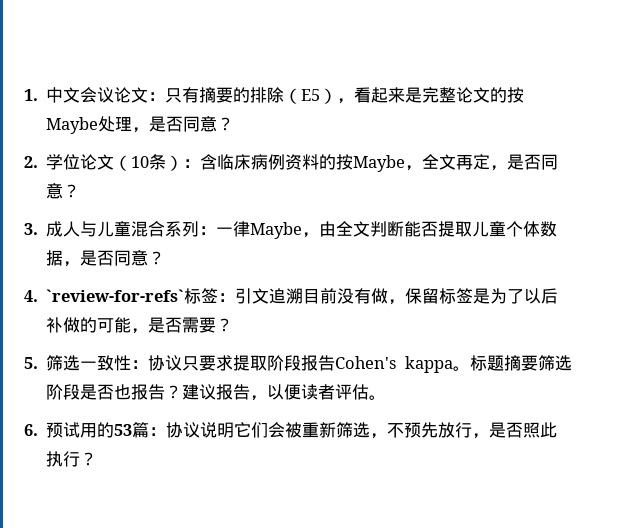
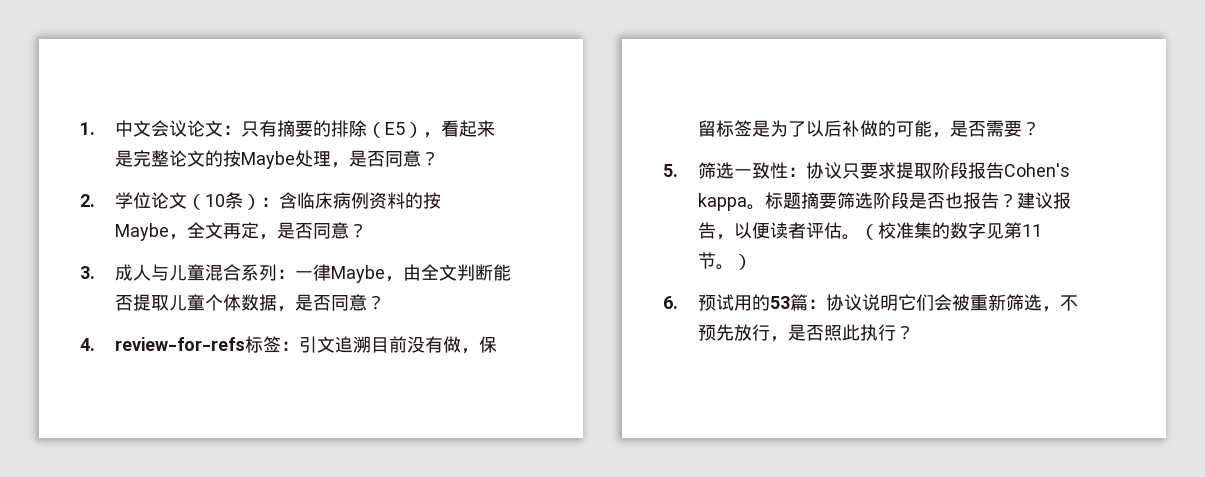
[46,289,185,302] `review-for-refs` -> [114,337,245,351] review-for-refs
(387, 397) none -> [859,222,1042,240] [697,252,752,270] （校准集的数字见第11节。）

